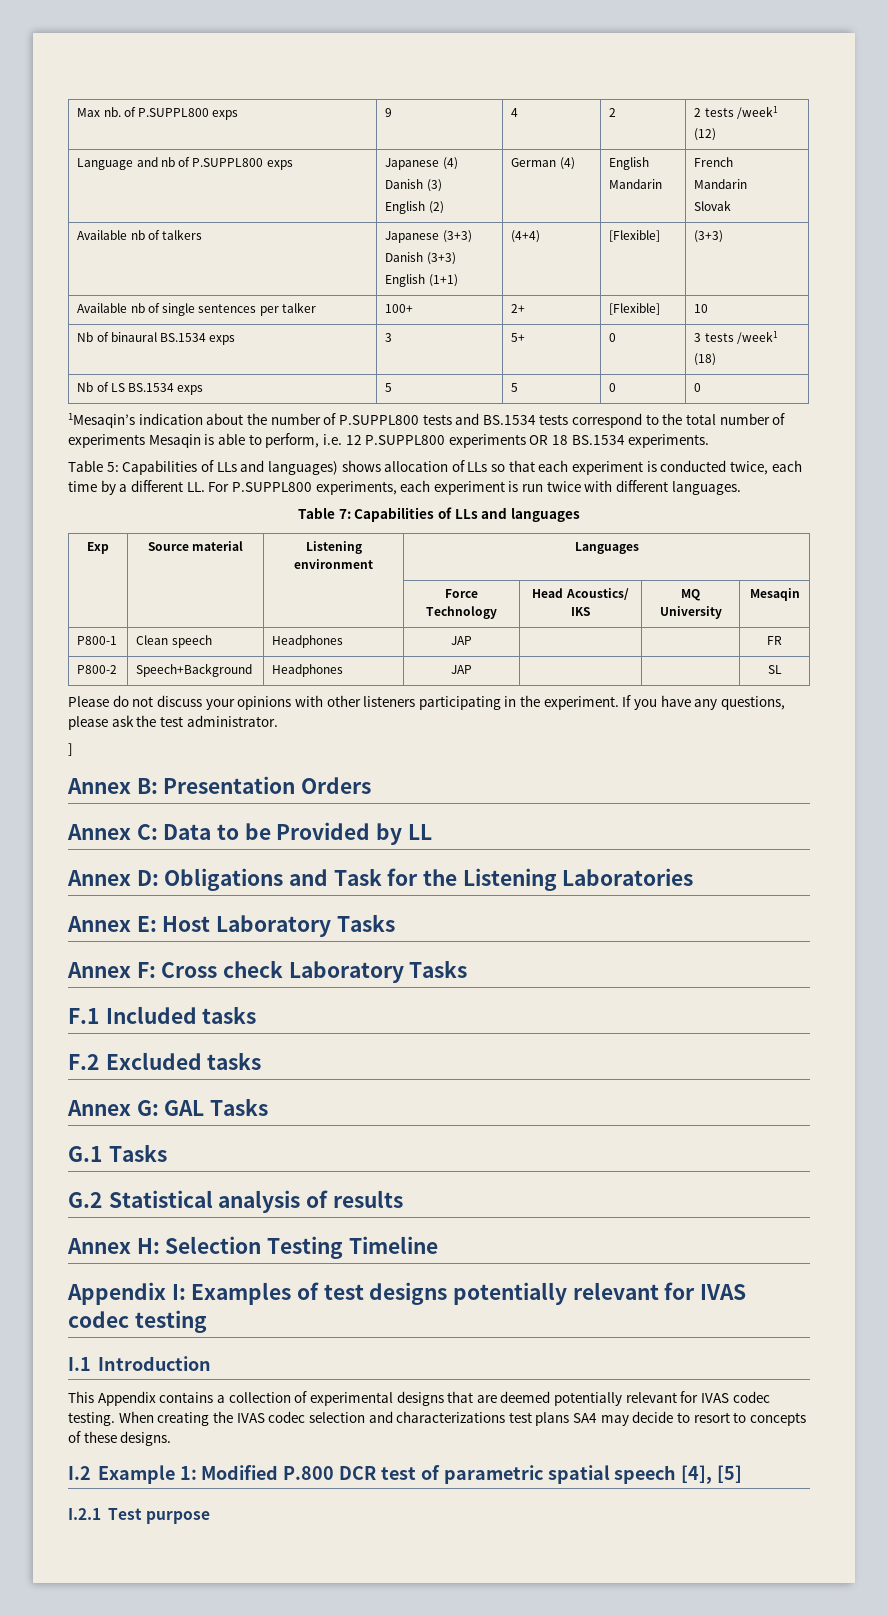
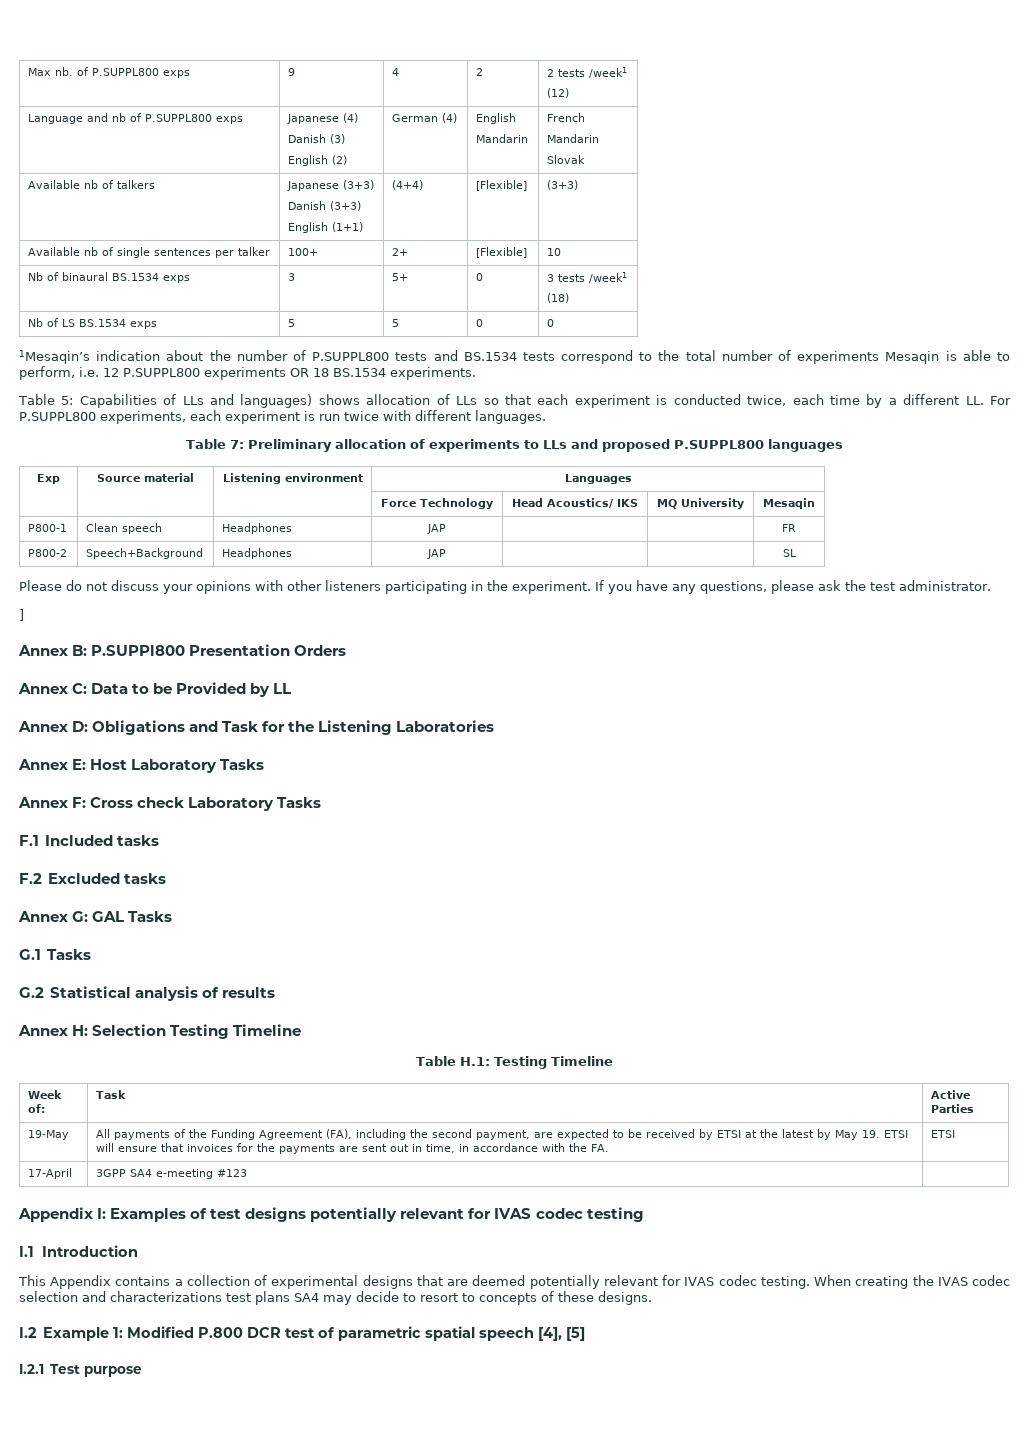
[354,507,508,522] Capabilities of LLs and -> [248,439,764,452] Preliminary allocation of experiments to LLs and proposed P.SUPPL800
(158, 786) none -> [91,645,186,656] P.SUPPl800
(438, 1245) none -> [415,1056,614,1069] [28,1090,63,1099] [28,1104,46,1113] [96,1090,127,1099] [931,1090,971,1099] [931,1104,975,1113] [28,1130,70,1140] [96,1129,909,1140] [96,1143,610,1154] [931,1130,956,1138] [28,1168,73,1179] [96,1169,248,1179] // Table H.1: Testing Timeline // Week of: | Task | Active Parties // 19-May | All payments of the Funding Agreement (FA), including the second payment, are expected to be received by ETSI at the latest by May 19. ETSI will ensure that invoices for the payments are sent out in time, in accordance with the FA. | ETSI // 17-April | 3GPP SA4 e-meeting #123 |

